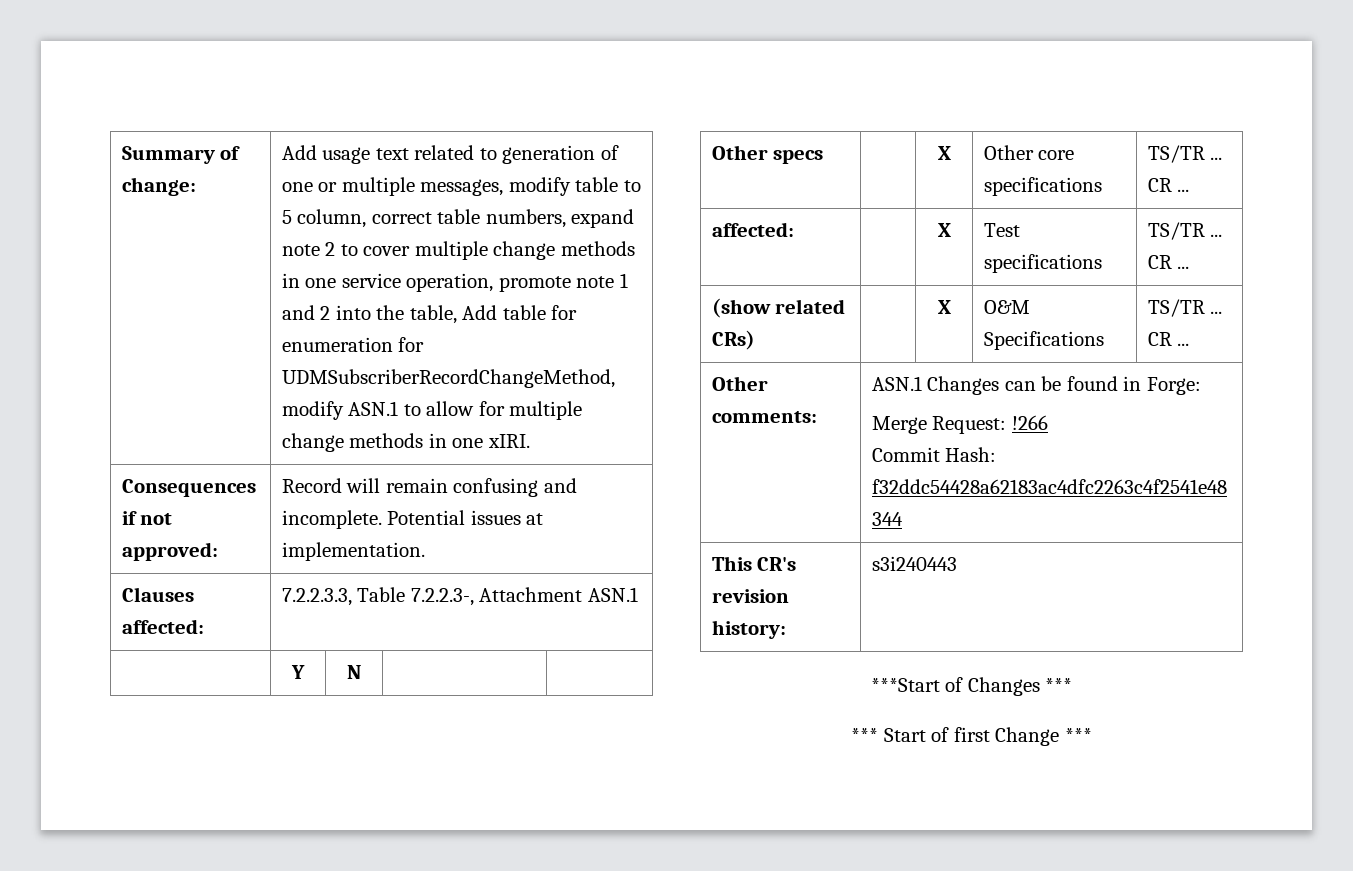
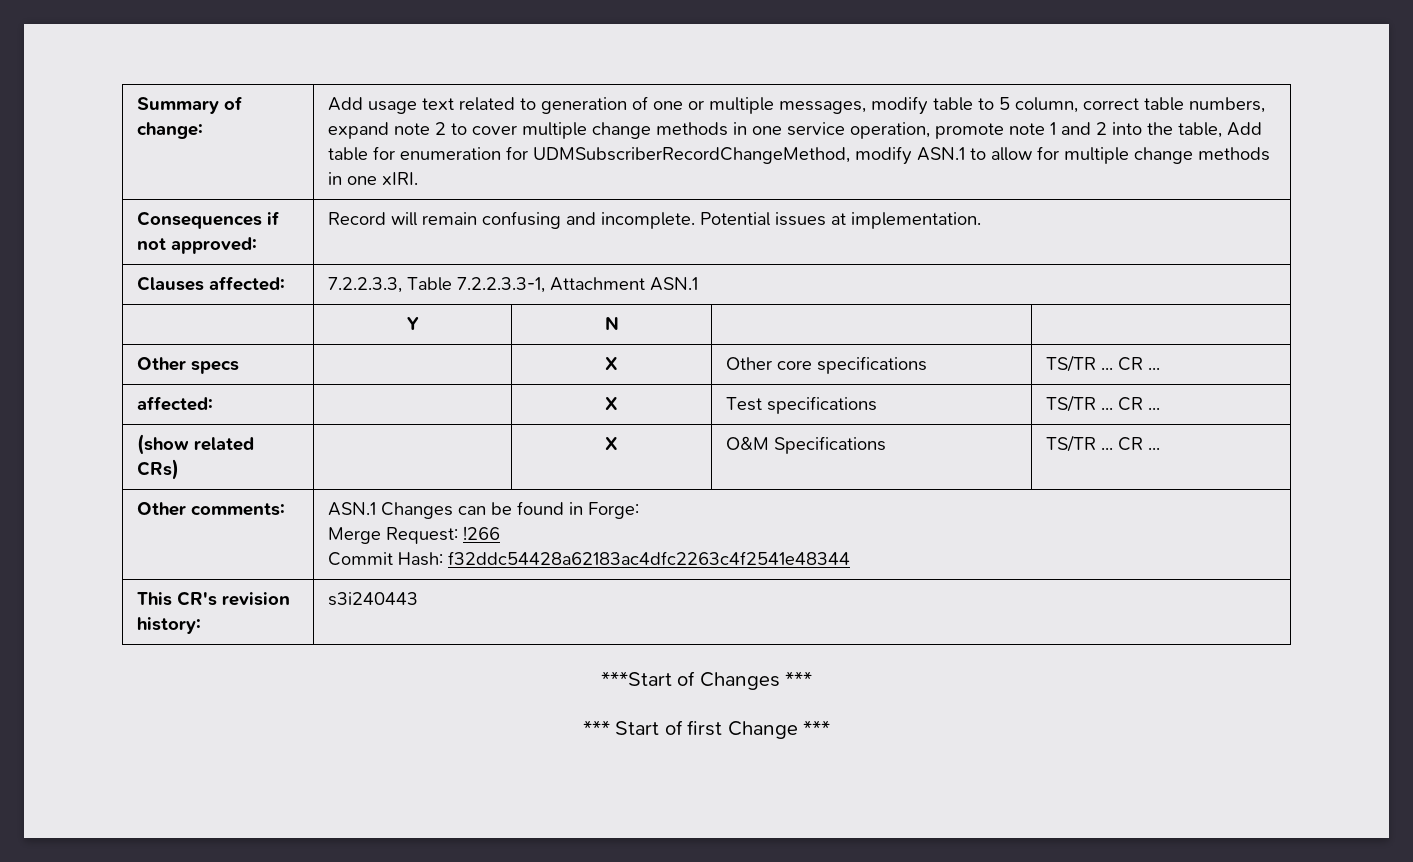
[410,588,474,606] 7.2.2.3-, -> [457,277,546,293] 7.2.2.3.3-1,

